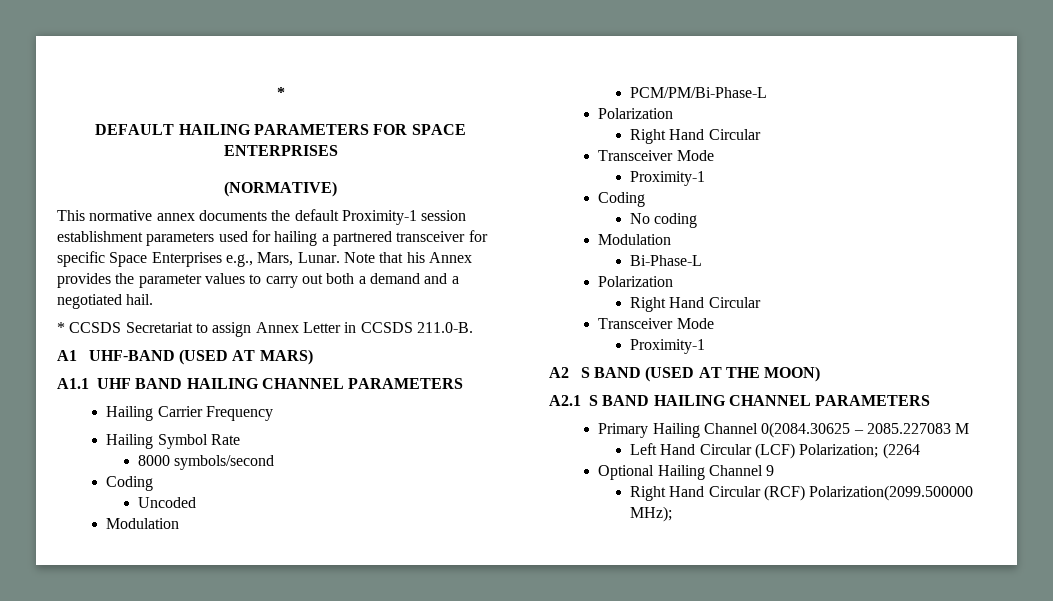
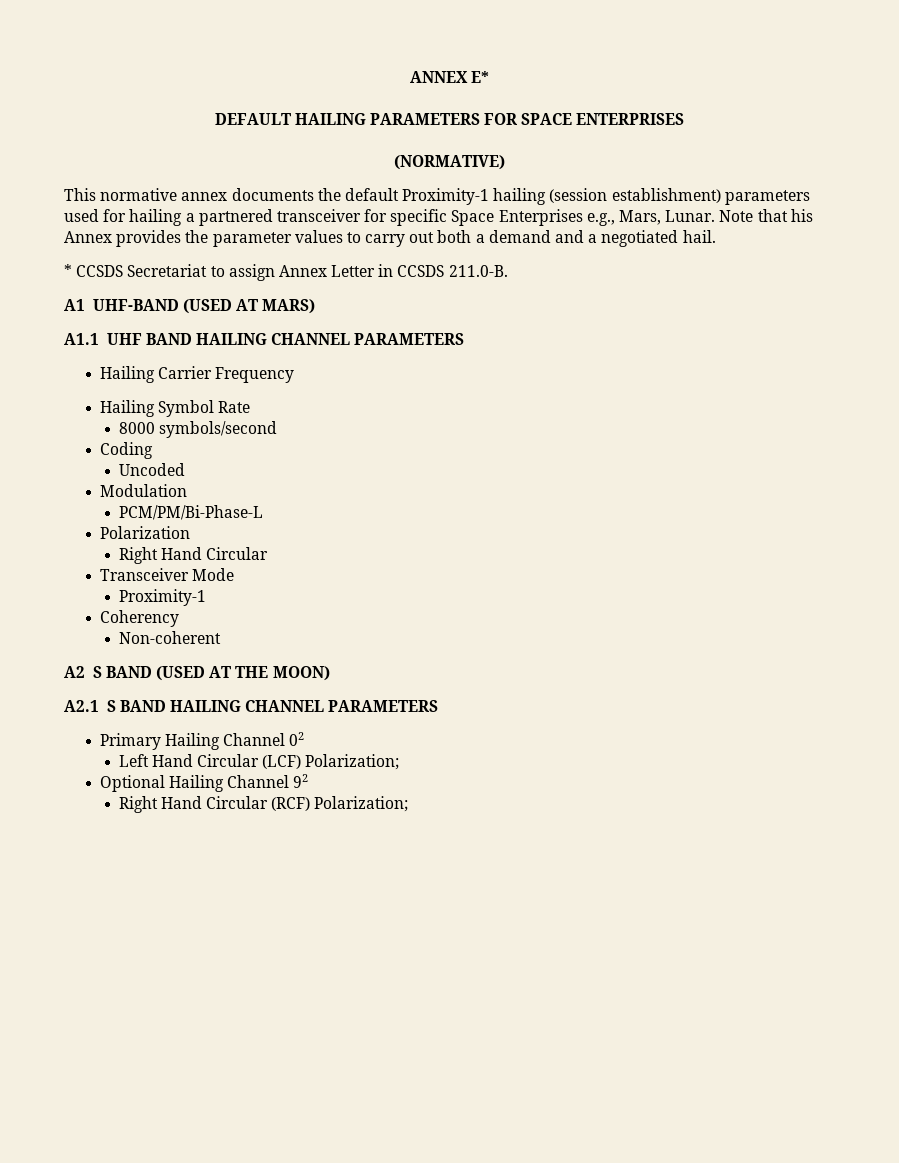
[276,87,285,98] * -> [409,71,490,83] ANNEX E*
[421,210,467,221] [57,231,143,242] session establishment -> [493,188,721,205] hailing (session establishment)
[598,192,646,207] [630,213,698,228] [598,234,672,245] [630,255,703,266] [598,276,674,287] [630,297,761,312] [598,318,714,329] [630,339,706,354] Coding // No coding // Modulation // Bi-Phase-L // Polarization // Right Hand Circular // Transceiver Mode // Proximity-1 -> [99,610,179,627] [118,631,221,644] Coherency // Non-coherent
[761,422,970,438] 0(2084.30625 – 2085.227083 M -> [289,732,305,746] 02
[882,443,920,459] (2264 -> (400, 762) none
[766,465,775,476] 9 -> [293,774,309,788] 92
[809,485,974,501] [630,506,673,522] Polarization(2099.500000 MHz); -> [314,796,409,812] Polarization;

